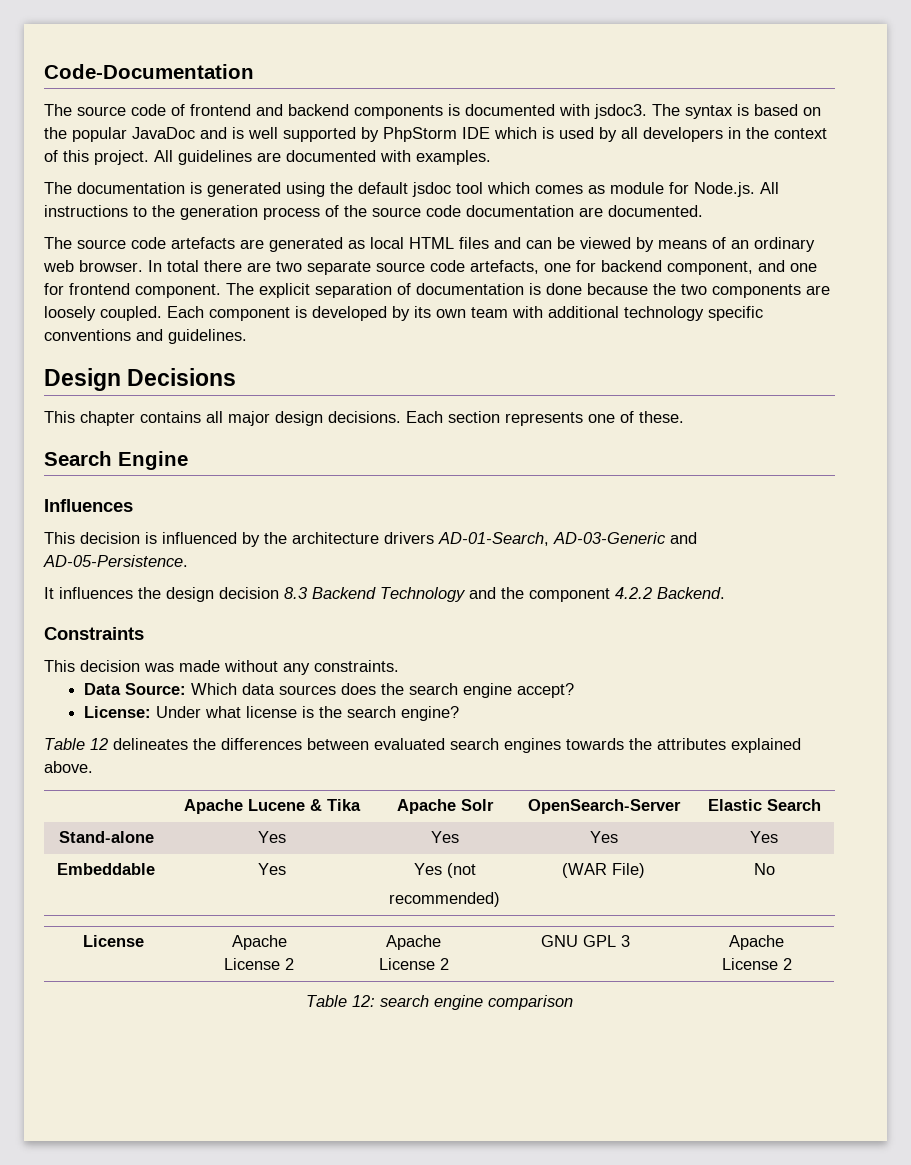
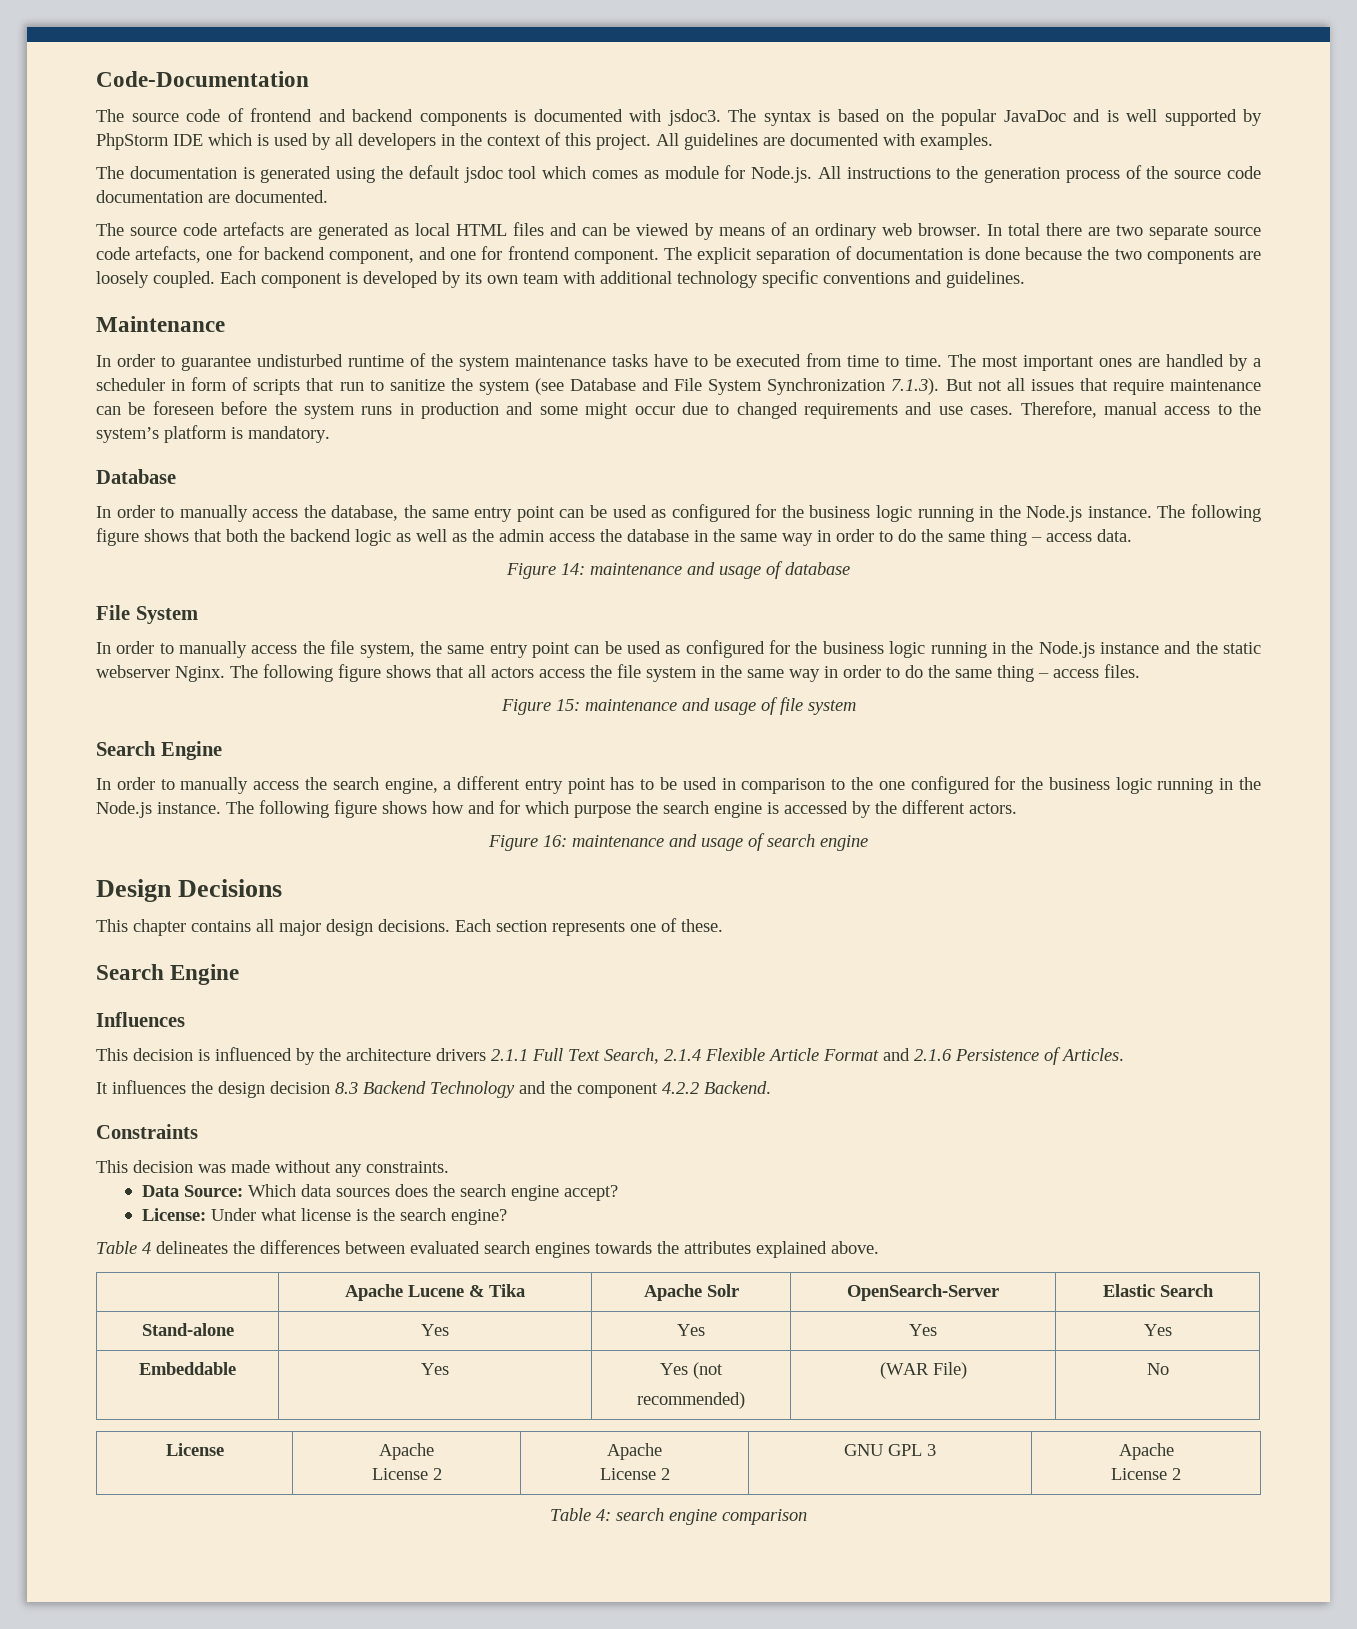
(247, 336) none -> [96,316,225,332] [96,353,1262,371] [96,377,1262,395] [96,401,1261,419] [96,425,330,443] [96,469,176,484] [96,504,1262,522] [96,528,1132,546] [506,561,850,579] [96,605,198,624] [96,640,1262,658] [96,664,1140,682] [500,697,856,715] [96,741,222,760] [96,776,1262,794] [96,800,1017,818] [488,833,868,851] // Maintenance // In order to guarantee undisturbed runtime of the system maintenance tasks have to be executed from time to time. The most important ones are handled by a scheduler in form of scripts that run to sanitize the system (see Database and File System Synchronization 7.1.3). But not all issues that require maintenance can be foreseen before the system runs in production and some might occur due to changed requirements and use cases. Therefore, manual access to the system’s platform is mandatory. // Database // In order to manually access the database, the same entry point can be used as configured for the business logic running in the Node.js instance. The following figure shows that both the backend logic as well as the admin access the database in the same way in order to do the same thing – access data. // Figure 14: maintenance and usage of database // File System // In order to manually access the file system, the same entry point can be used as configured for the business logic running in the Node.js instance and the static webserver Nginx. The following figure shows that all actors access the file system in the same way in order to do the same thing – access files. // Figure 15: maintenance and usage of file system // Search Engine // In order to manually access the search engine, a different entry point has to be used in comparison to the one configured for the business logic running in the Node.js instance. The following figure shows how and for which purpose the search engine is accessed by the different actors. // Figure 16: maintenance and usage of search engine
[438,532,697,546] [43,555,188,567] AD-01-Search, AD-03-Generic and AD-05-Persistence. -> [491,1047,1124,1065] 2.1.1 Full Text Search, 2.1.4 Flexible Article Format and 2.1.6 Persistence of Articles.
[90,738,108,750] 12 -> [142,1242,151,1254] 4
[352,995,375,1007] 12: -> [596,1509,611,1521] 4:

